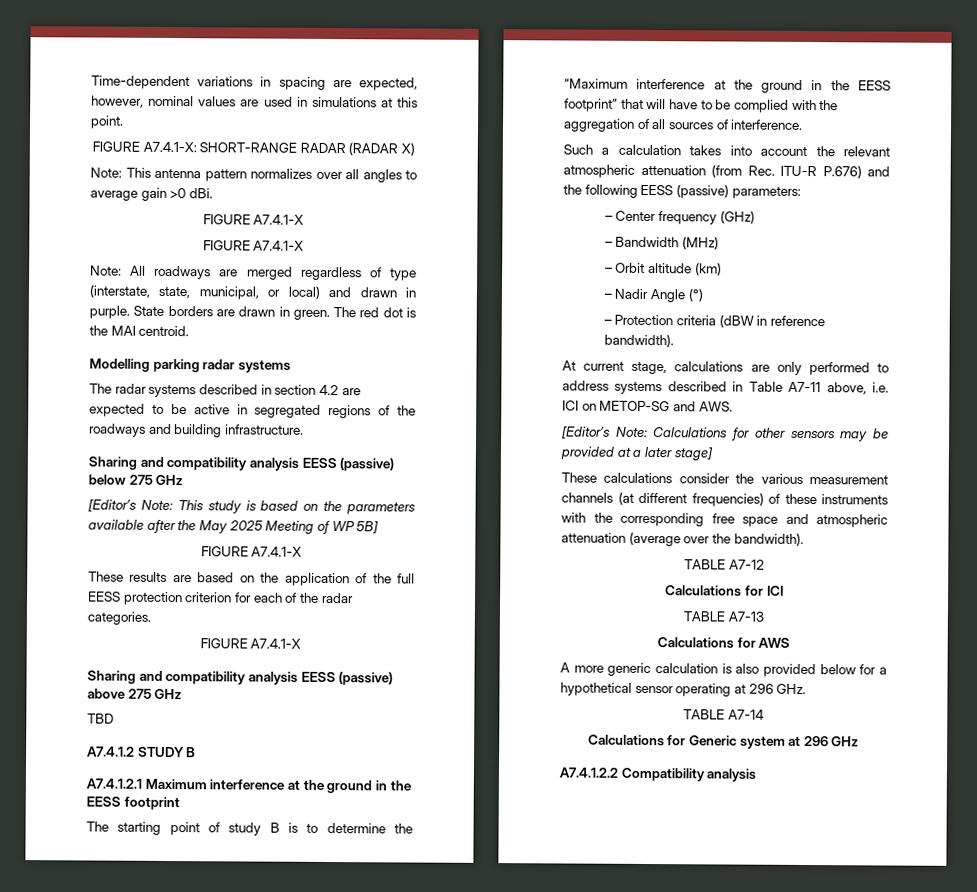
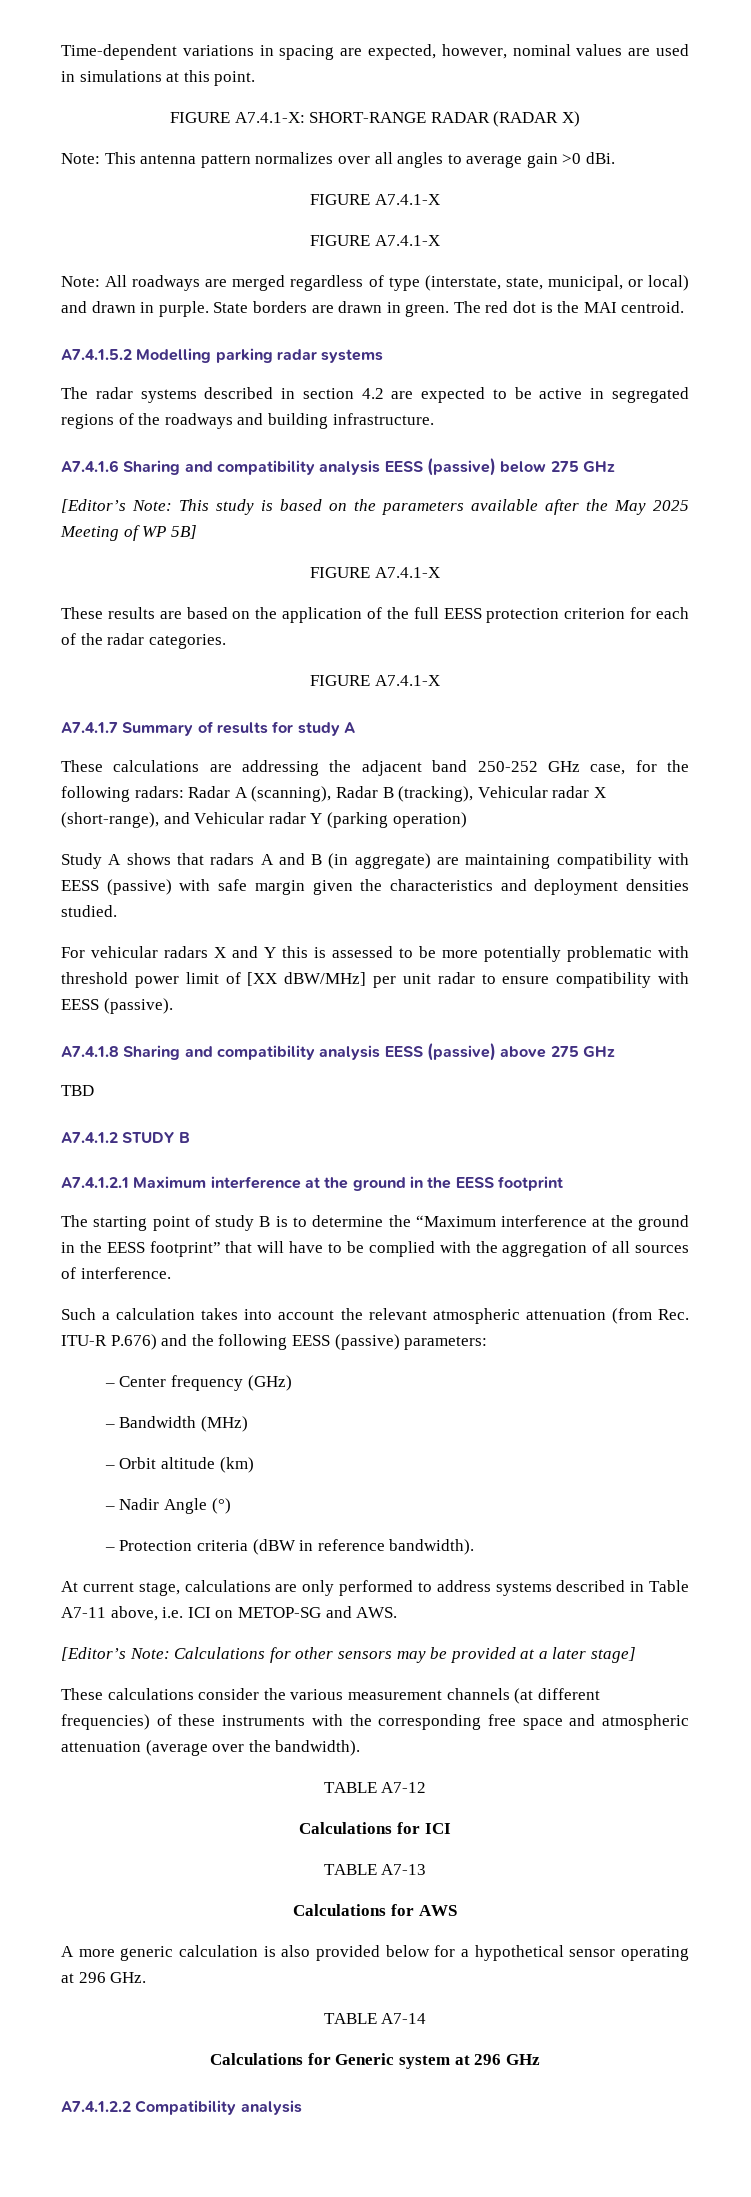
(190, 331) none -> [61,349,132,360] A7.4.1.5.2
(304, 429) none -> [61,460,119,472] A7.4.1.6
(302, 643) none -> [61,721,355,736] [61,760,690,776] [61,786,606,802] [61,812,467,828] [61,853,689,869] [61,879,689,895] [61,905,117,917] [61,946,689,962] [61,972,689,988] [61,998,173,1014] [61,1046,119,1057] A7.4.1.7 Summary of results for study A // These calculations are addressing the adjacent band 250-252 GHz case, for the following radars: Radar A (scanning), Radar B (tracking), Vehicular radar X (short-range), and Vehicular radar Y (parking operation) // Study A shows that radars A and B (in aggregate) are maintaining compatibility with EESS (passive) with safe margin given the characteristics and deployment densities studied. // For vehicular radars X and Y this is assessed to be more potentially problematic with threshold power limit of [XX dBW/MHz] per unit radar to ensure compatibility with EESS (passive). // A7.4.1.8

